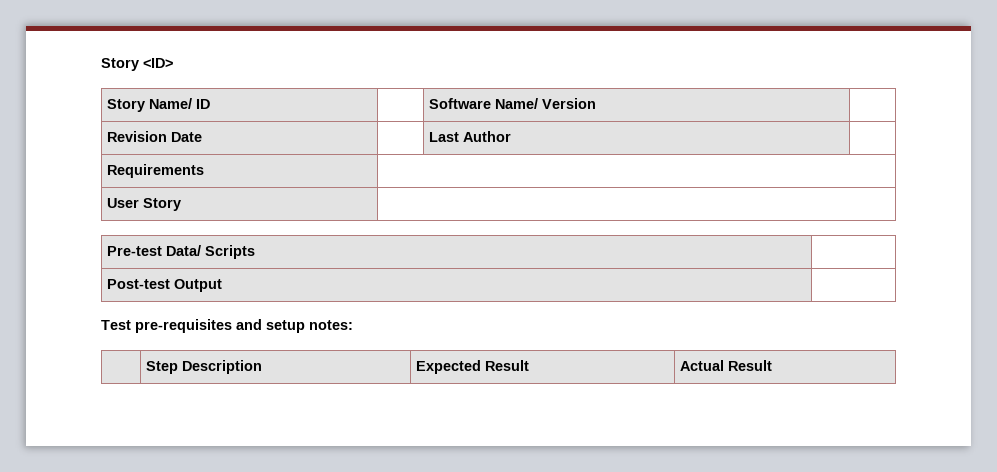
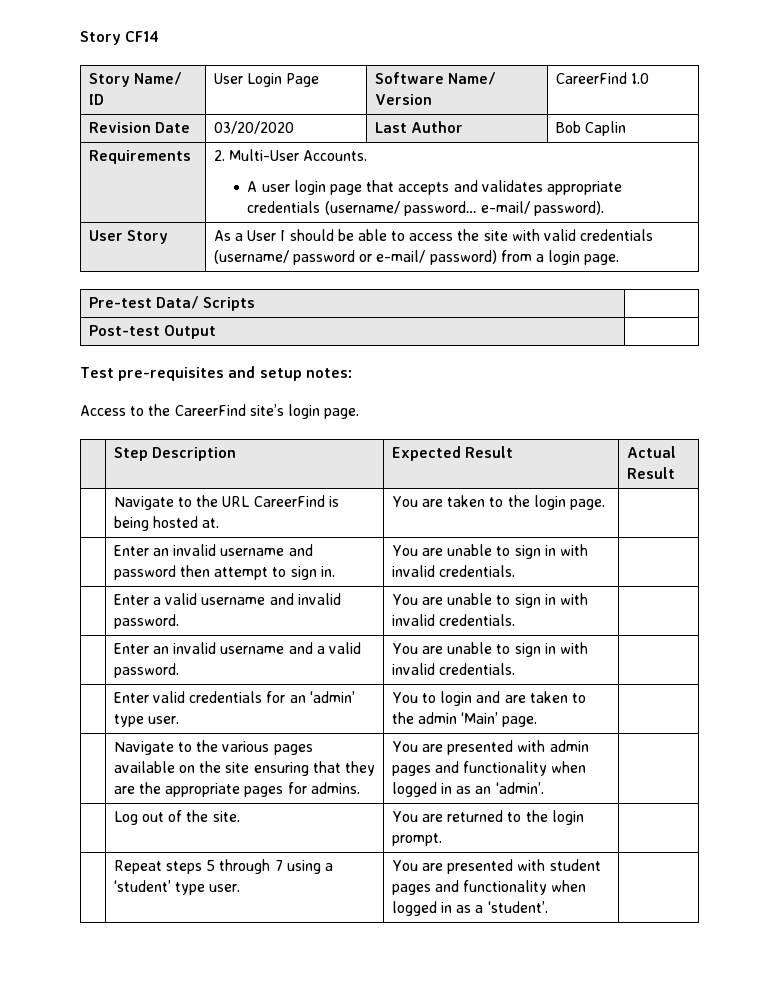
[101,58,173,71] Story <ID> -> [80,31,160,45] Story CF14
(211, 104) none -> [213,73,320,87] User Login Page
(597, 103) none -> [555,72,649,84] CareerFind 1.0
(203, 137) none -> [213,121,294,134] 03/20/2020
(512, 136) none -> [555,121,626,136] Bob Caplin
[107,198,182,211] // User Story | -> [213,149,368,161] [247,180,622,195] [247,201,605,216] [88,230,168,244] [213,229,654,241] [213,250,620,265] 2. Multi-User Accounts. // A user login page that accepts and validates appropriate credentials (username/ password… e-mail/ password). // User Story | As a User I should be able to access the site with valid credentials (username/ password or e-mail/ password) from a login page.
(353, 325) none -> [80,404,360,419] // Access to the CareerFind site’s login page.
(773, 365) none -> [113,495,339,510] [113,516,220,531] [391,495,605,510] [113,544,313,556] [113,565,335,580] [391,544,588,559] [391,565,515,577] [113,593,341,605] [113,614,179,629] [391,593,588,608] [391,614,515,626] [113,642,361,654] [113,663,179,678] [391,642,588,657] [391,663,515,675] [113,691,355,703] [113,714,179,727] [391,691,586,706] [391,712,538,727] [113,740,313,755] [113,761,375,776] [113,782,360,797] [391,740,589,755] [391,761,587,776] [391,782,544,797] [113,810,240,825] [391,810,584,825] [391,833,442,846] [113,859,333,874] [113,880,241,895] [391,859,601,874] [391,880,587,895] [391,901,548,916] // | Navigate to the URL CareerFind is being hosted at. | You are taken to the login page. | // | Enter an invalid username and password then attempt to sign in. | You are unable to sign in with invalid credentials. | // | Enter a valid username and invalid password. | You are unable to sign in with invalid credentials. | // | Enter an invalid username and a valid password. | You are unable to sign in with invalid credentials. | // | Enter valid credentials for an ‘admin’ type user. | You to login and are taken to the admin ‘Main’ page. | // | Navigate to the various pages available on the site ensuring that they are the appropriate pages for admins. | You are presented with admin pages and functionality when logged in as an ‘admin’. | // | Log out of the site. | You are returned to the login prompt. | // | Repeat steps 5 through 7 using a ‘student’ type user. | You are presented with student pages and functionality when logged in as a ‘student’. |

